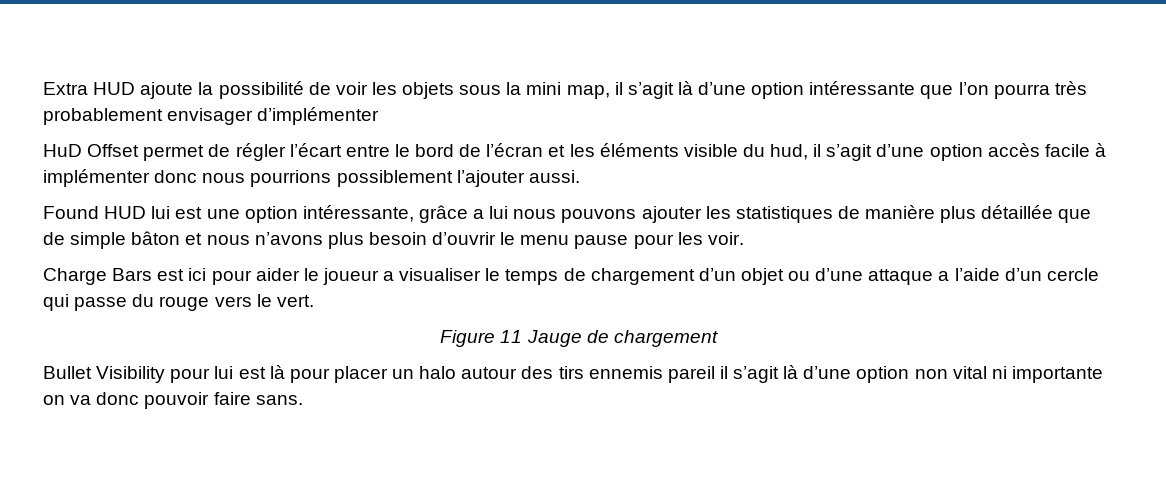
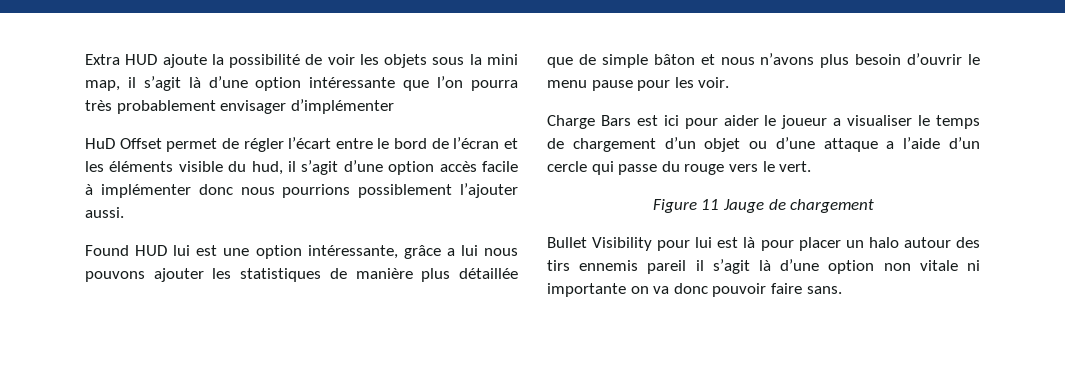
[952,366,987,379] vital -> [919,260,958,271] vitale

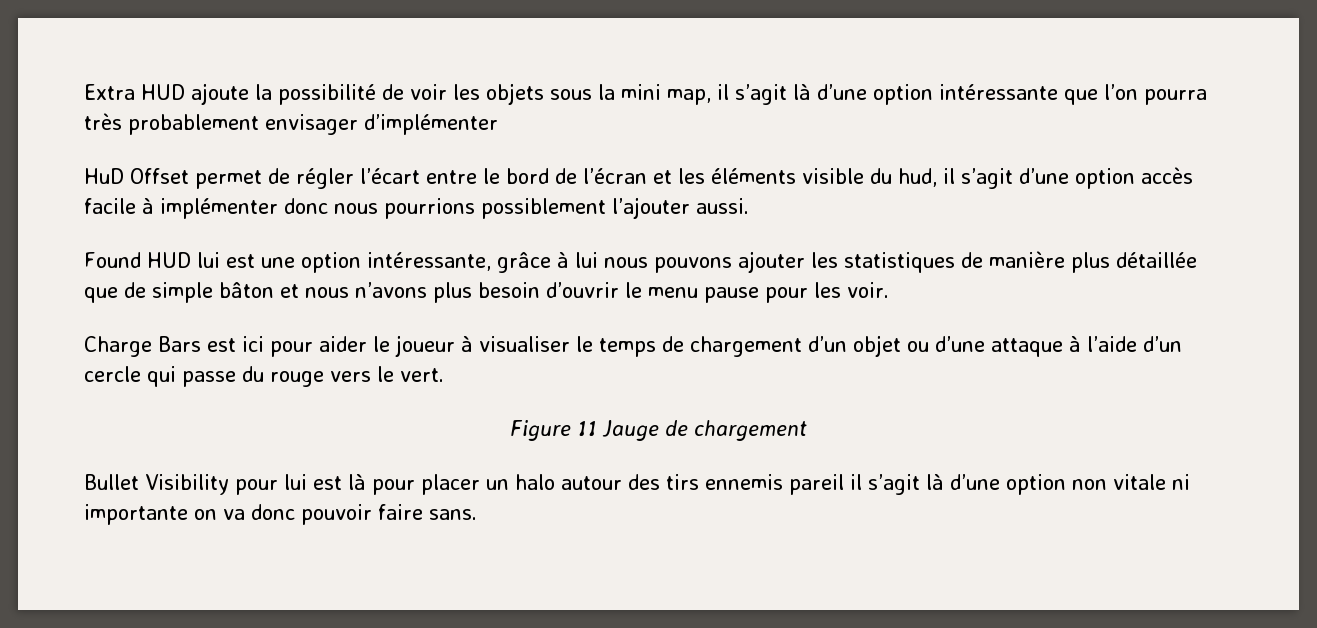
[446,248,455,256] a -> [556,252,569,268] à
[833,118,842,126] a -> [461,336,473,352] à
[886,141,895,149] a -> [1069,336,1081,352] à

